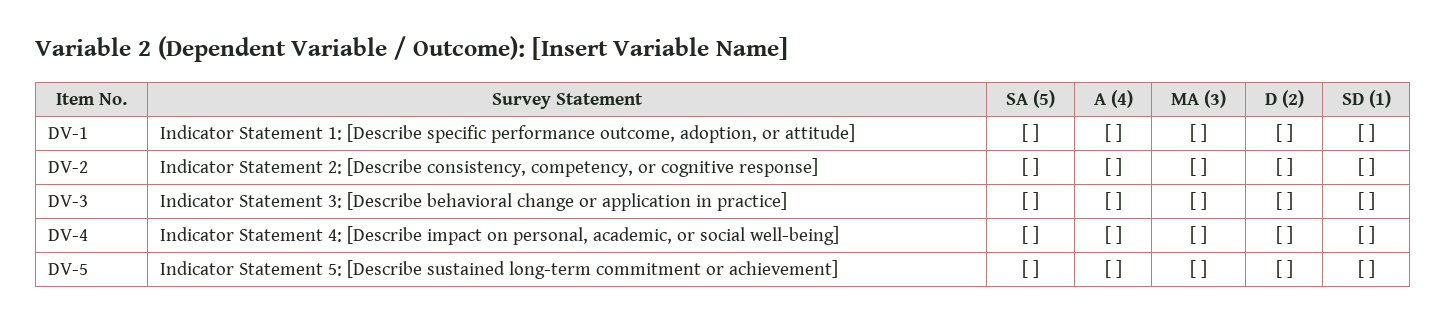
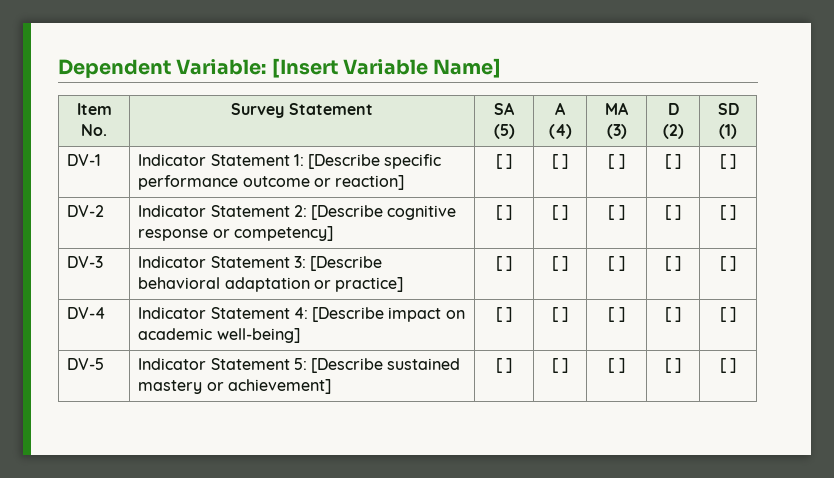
[35,36,525,62] Variable 2 (Dependent Variable / Outcome): -> [58,59,267,78] Dependent Variable:
[599,124,855,143] outcome, adoption, or attitude] -> [242,175,405,190] outcome or reaction]
[426,158,818,177] consistency, competency, or cognitive response] -> [387,205,457,220] [138,226,333,241] cognitive response or competency]
[516,193,712,211] change or application in -> [224,277,331,292] adaptation or
[512,227,745,245] personal, academic, or social -> [138,328,213,340] academic
[508,261,701,279] long-term commitment -> [138,380,203,394] mastery

